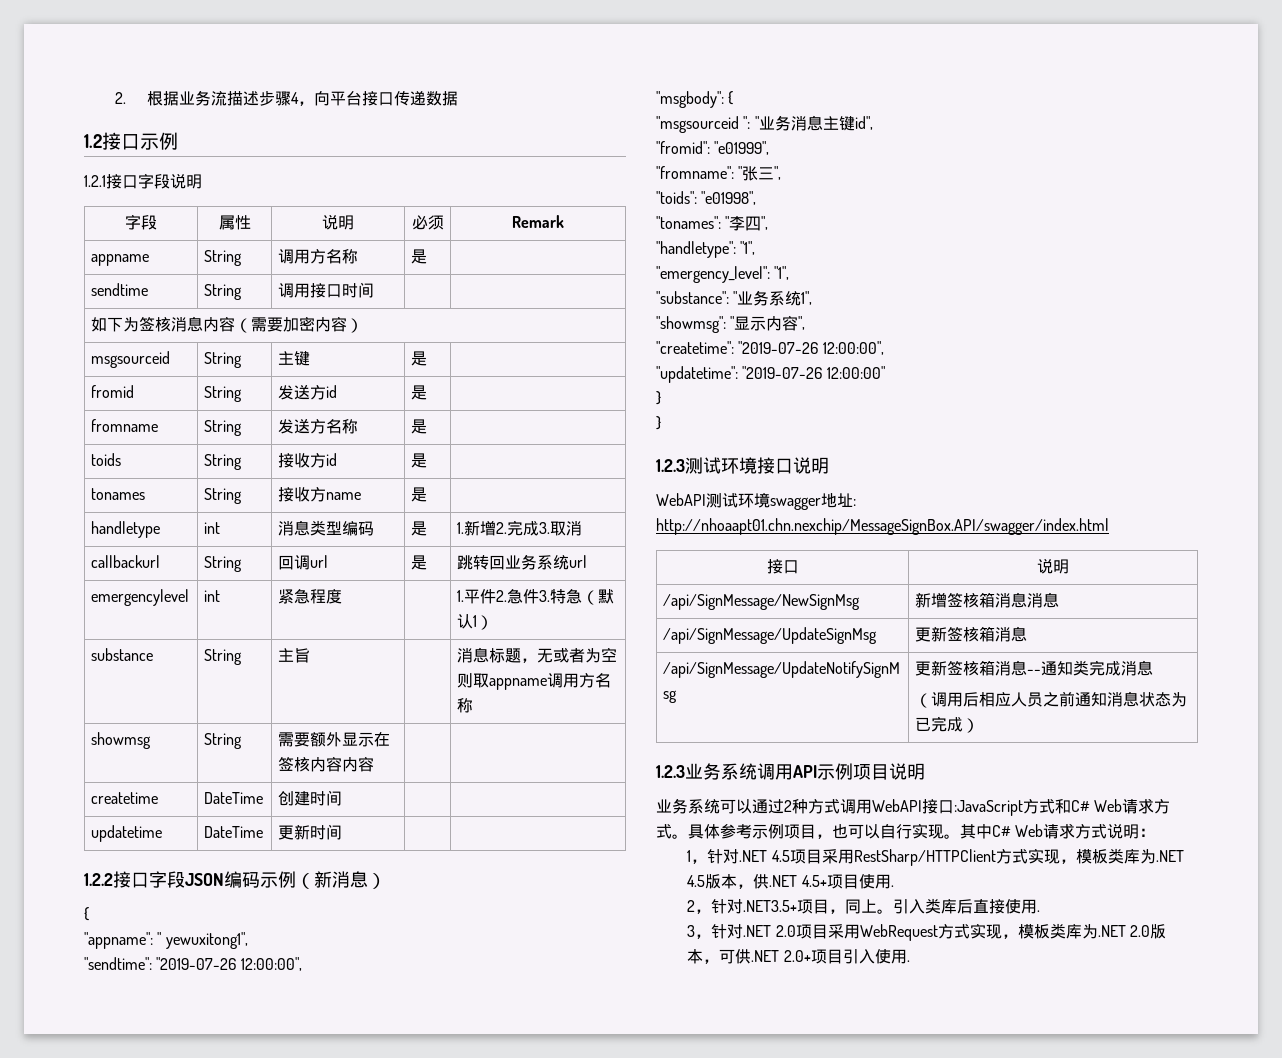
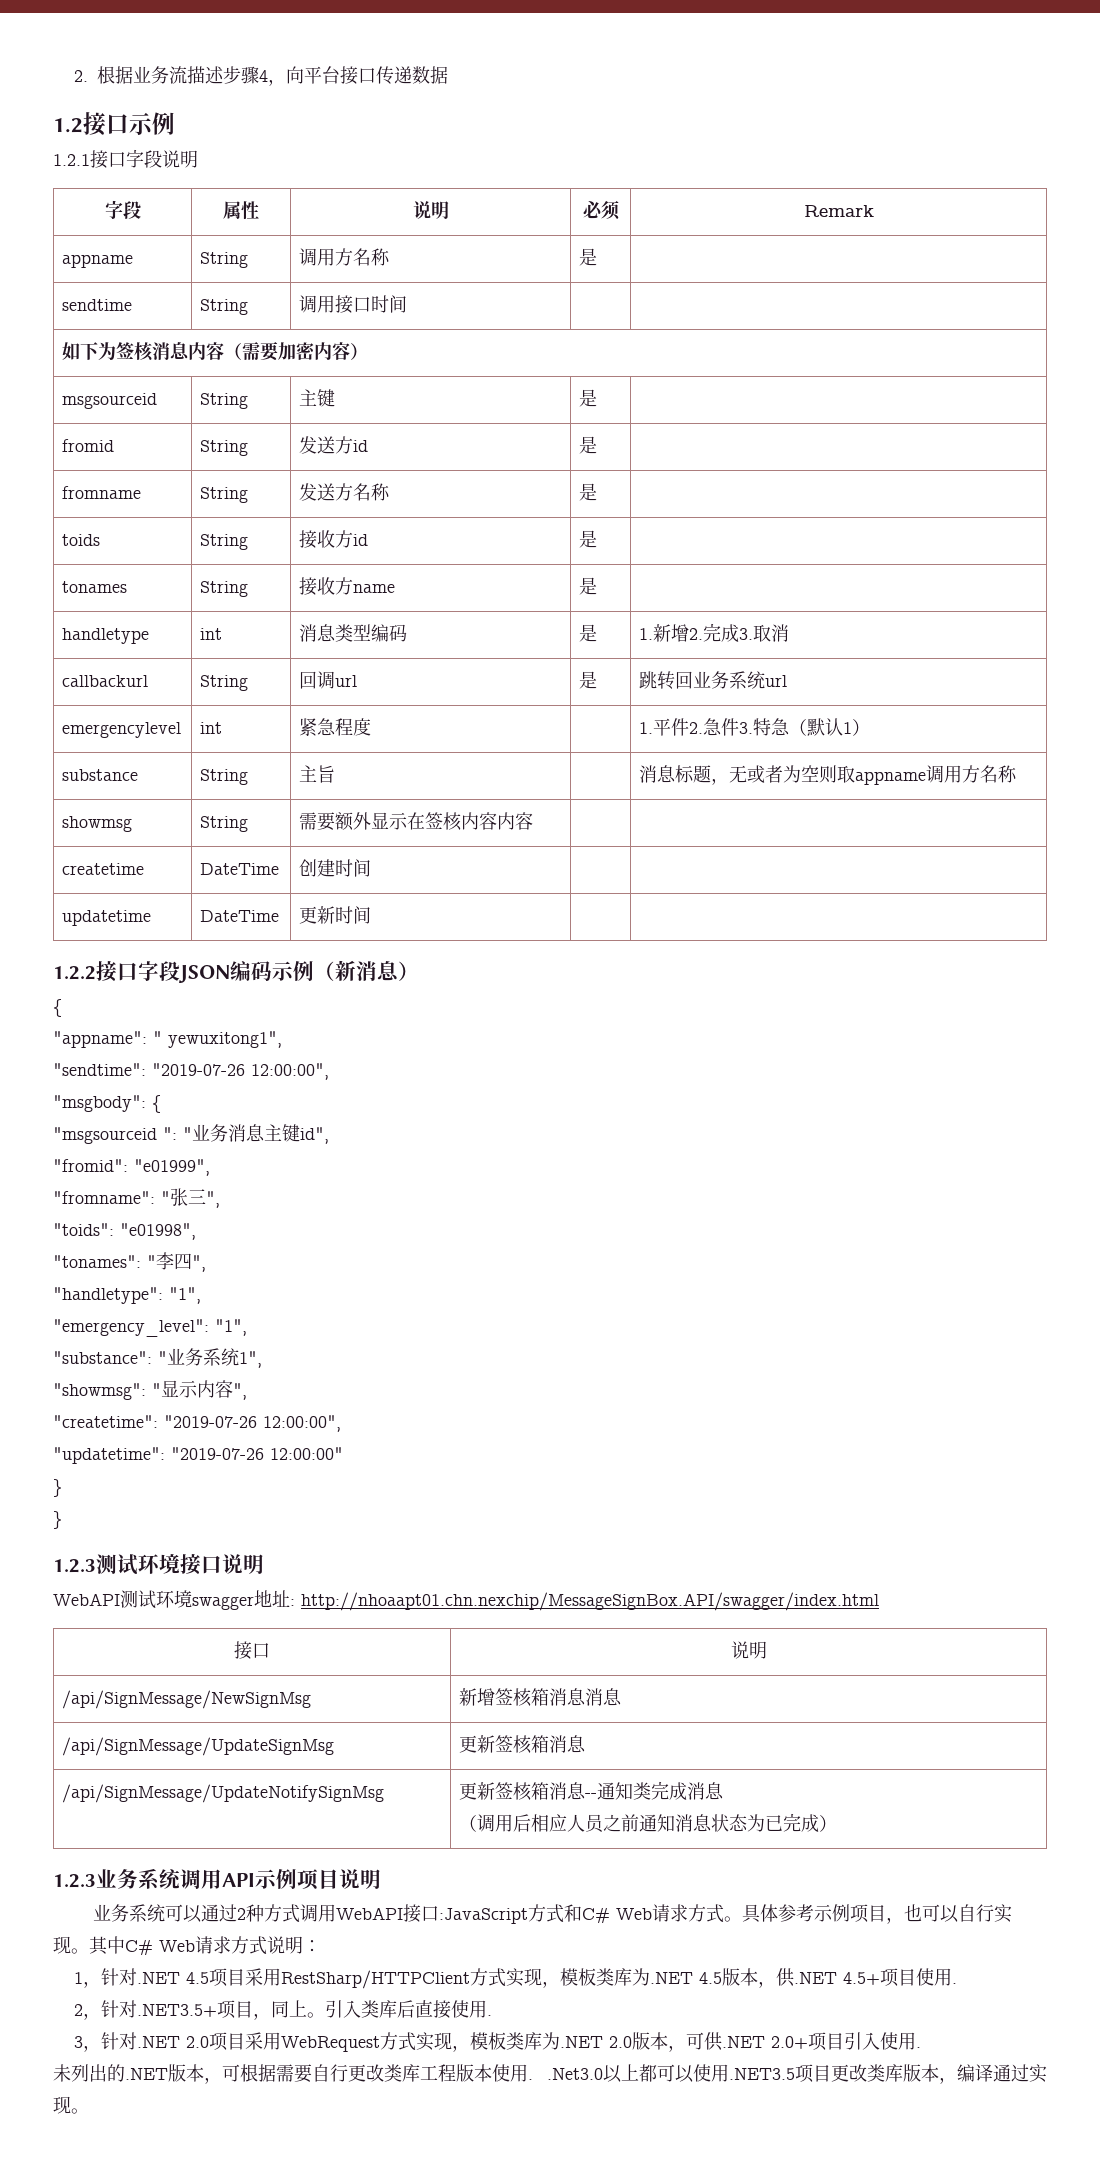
(910, 961) none -> [53,2064,1047,2084] [53,2096,89,2114] // 未列出的.NET版本，可根据需要自行更改类库工程版本使用. .Net3.0以上都可以使用.NET3.5项目更改类库版本，编译通过实现。

